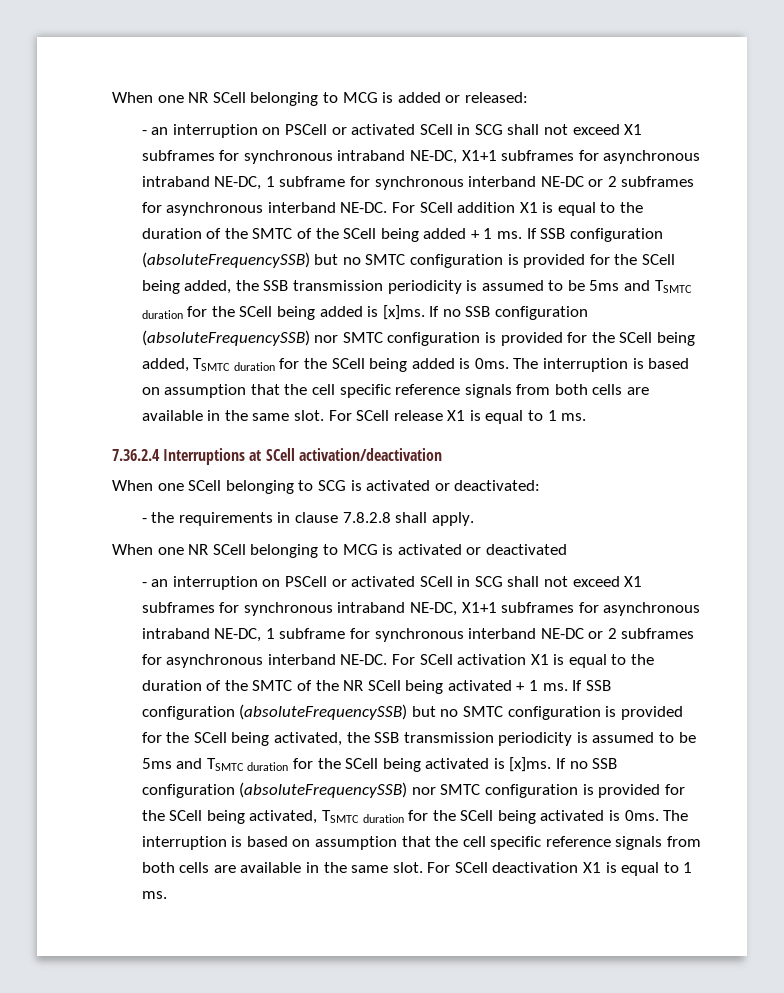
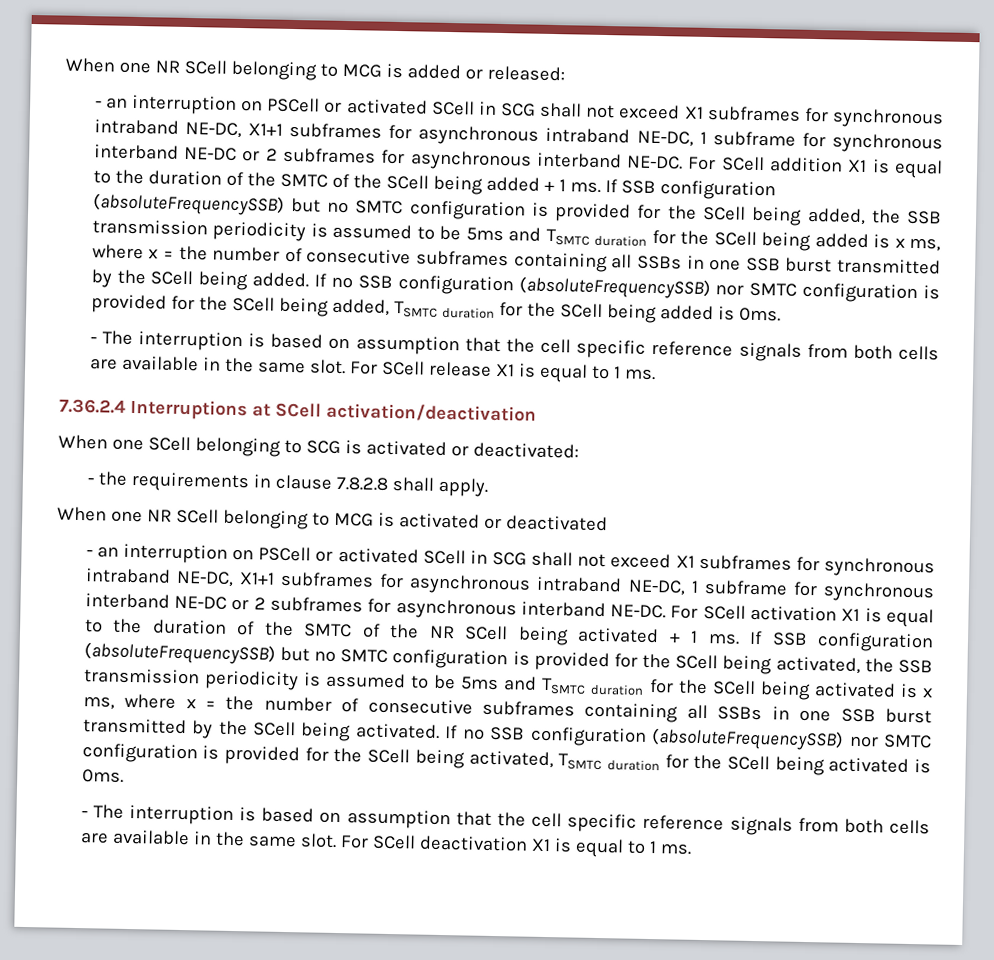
[382,305,425,320] [x]ms. -> [894,237,941,252] [91,244,941,275] [90,269,310,291] x ms, where x = the number of consecutive subframes containing all SSBs in one SSB burst transmitted by the SCell being added.
(509, 363) none -> [89,337,97,344] // -
[509,757,552,772] [x]ms. -> [922,688,934,698] [82,693,933,724] [82,718,440,742] x ms, where x = the number of consecutive subframes containing all SSBs in one SSB burst transmitted by the SCell being activated.
(659, 815) none -> [80,811,88,818] // -

